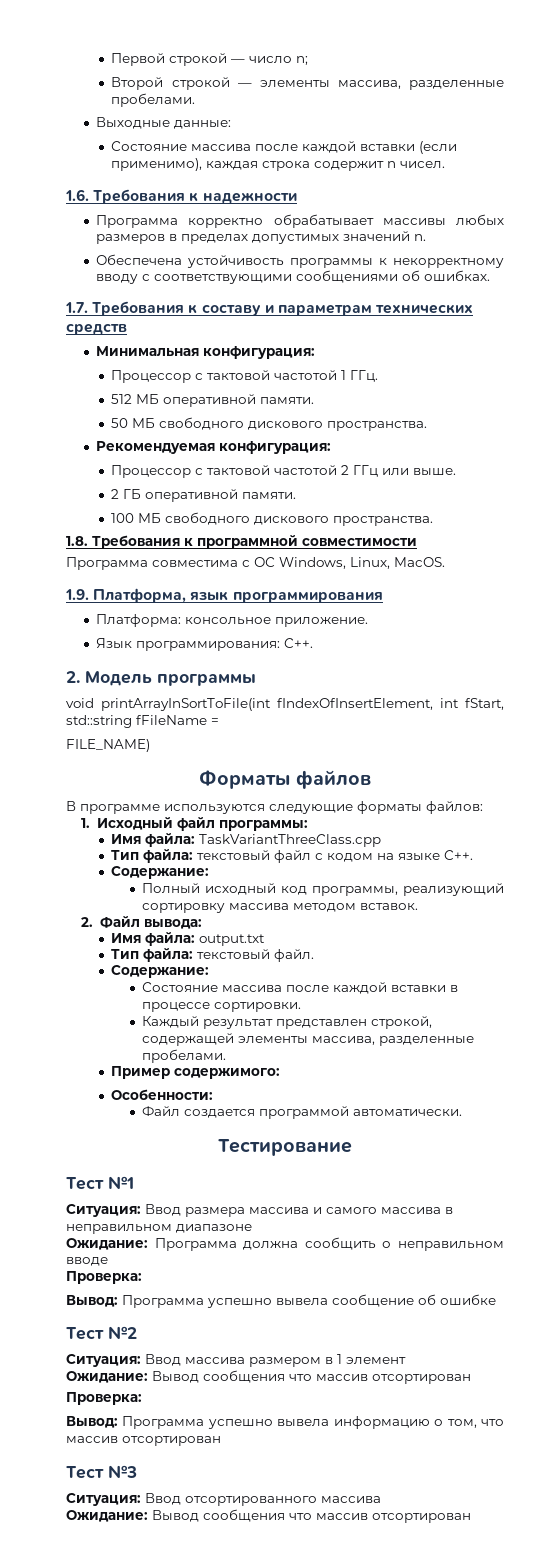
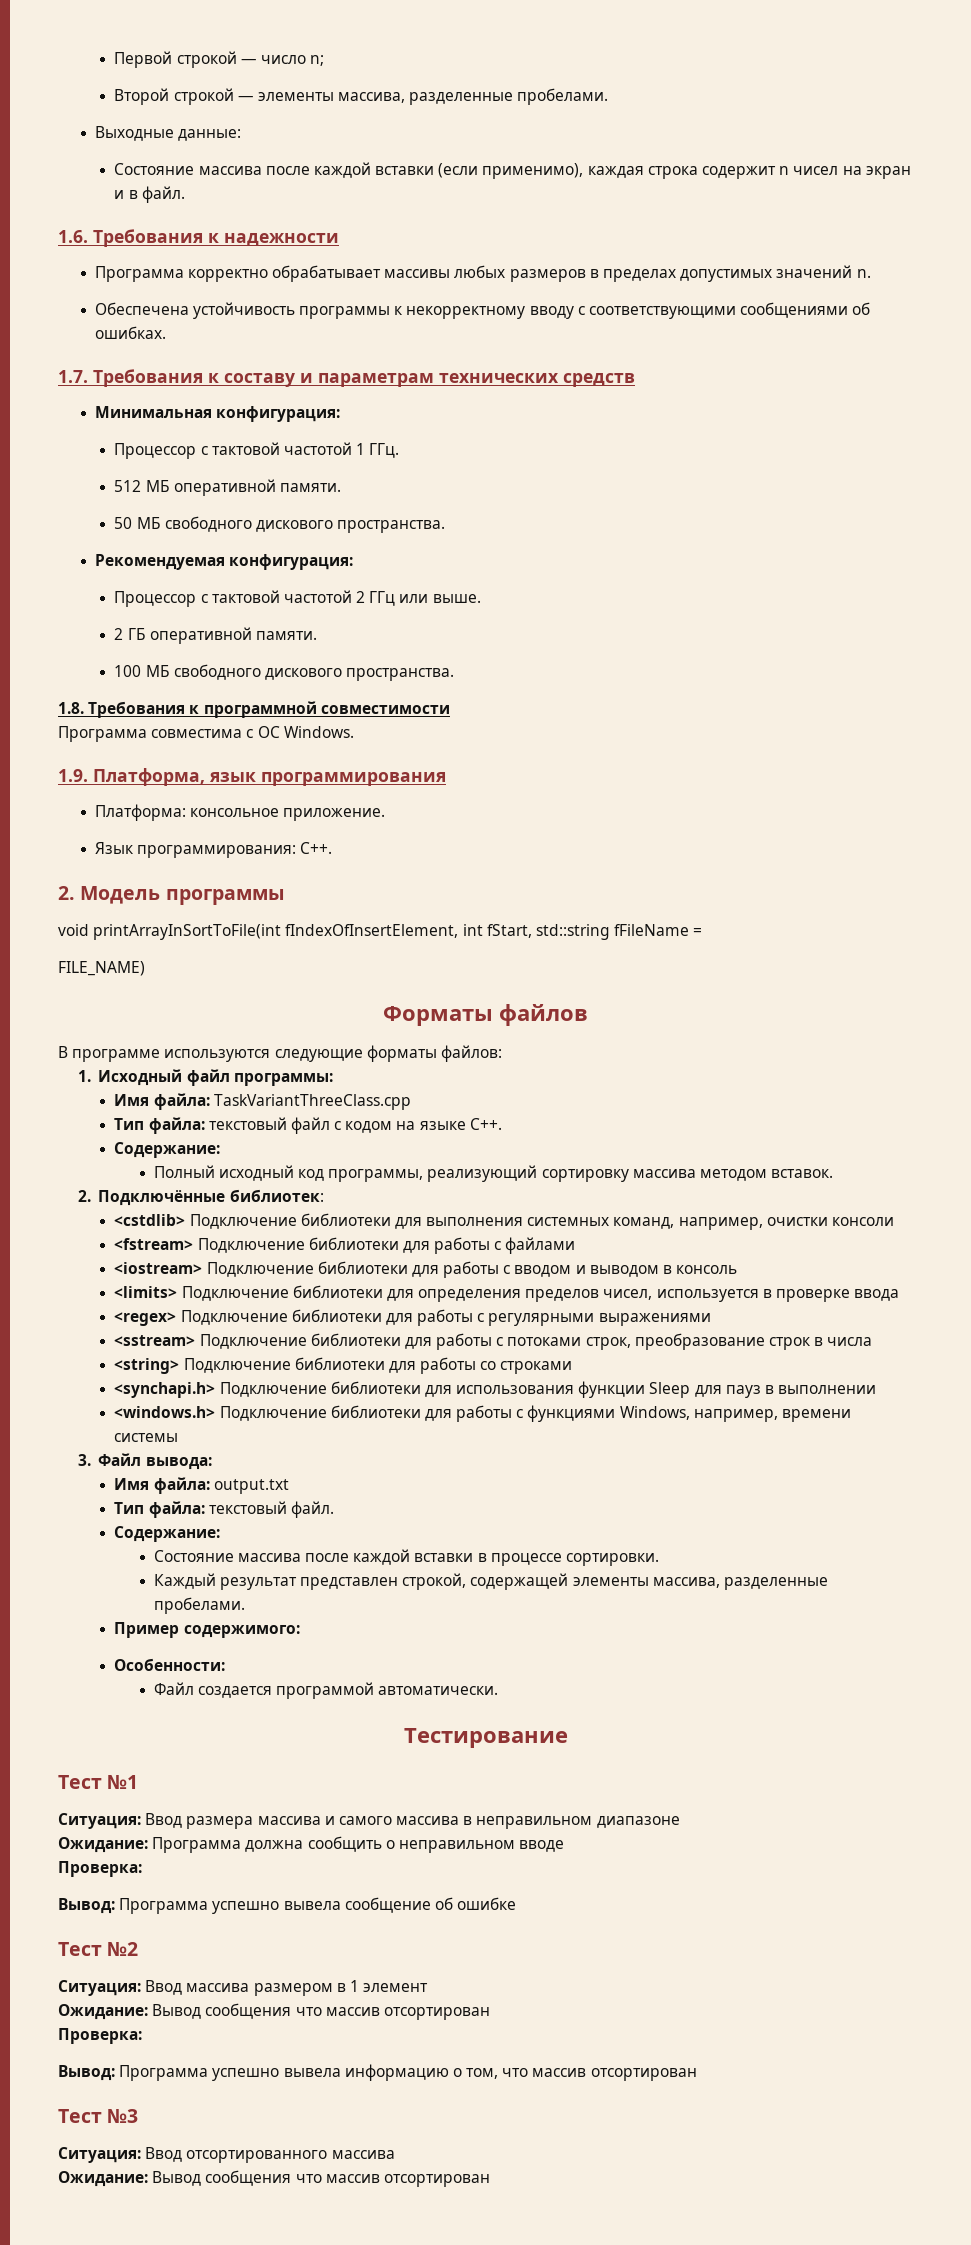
[400,161,446,168] чисел. -> [793,166,911,179] [114,186,185,203] чисел на экран и в файл.
[279,557,445,569] Windows, Linux, MacOS. -> [283,726,354,738] Windows.
(94, 922) none -> [98,1189,324,1206] [114,1213,895,1230] [114,1237,576,1254] [114,1261,738,1278] [114,1285,900,1302] [114,1309,711,1326] [114,1333,873,1350] [114,1357,573,1374] [114,1381,877,1398] [114,1405,852,1422] [114,1433,179,1442] [77,1454,91,1466] Подключённые библиотек: // <cstdlib> Подключение библиотеки для выполнения системных команд, например, очистки консоли // <fstream> Подключение библиотеки для работы с файлами // <iostream> Подключение библиотеки для работы с вводом и выводом в консоль // <limits> Подключение библиотеки для определения пределов чисел, используется в проверке ввода // <regex> Подключение библиотеки для работы с регулярными выражениями // <sstream> Подключение библиотеки для работы с потоками строк, преобразование строк в числа // <string> Подключение библиотеки для работы со строками // <synchapi.h> Подключение библиотеки для использования функции Sleep для пауз в выполнении // <windows.h> Подключение библиотеки для работы с функциями Windows, например, времени системы // 3.

